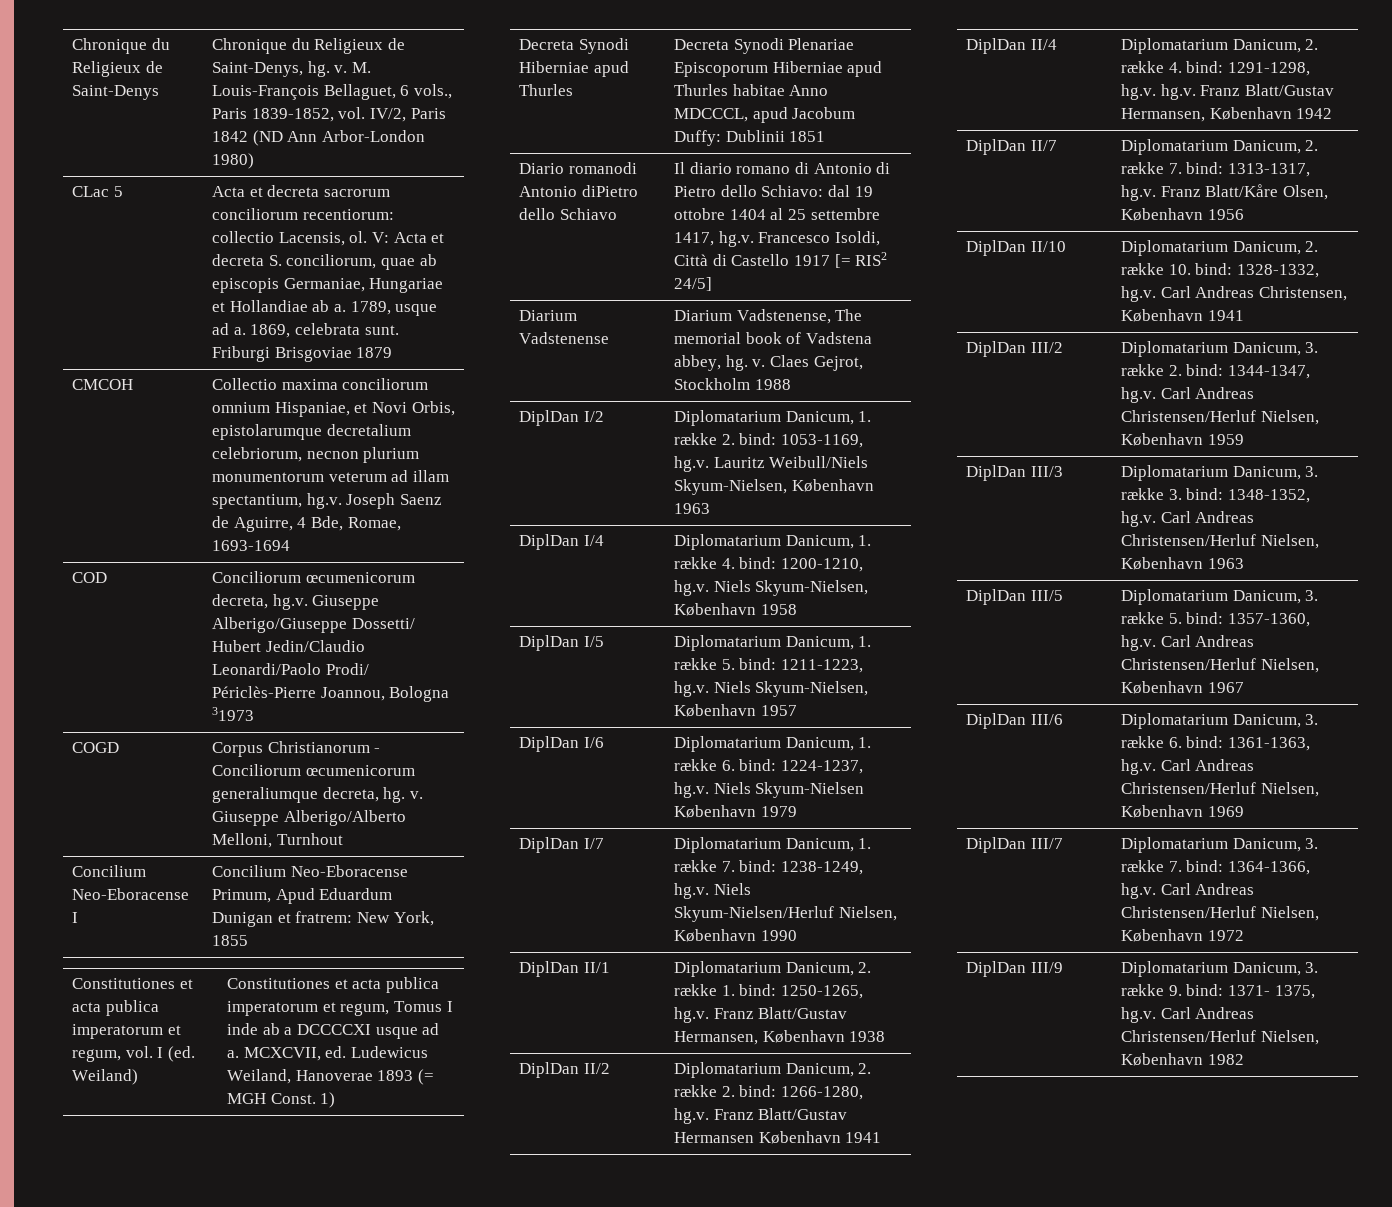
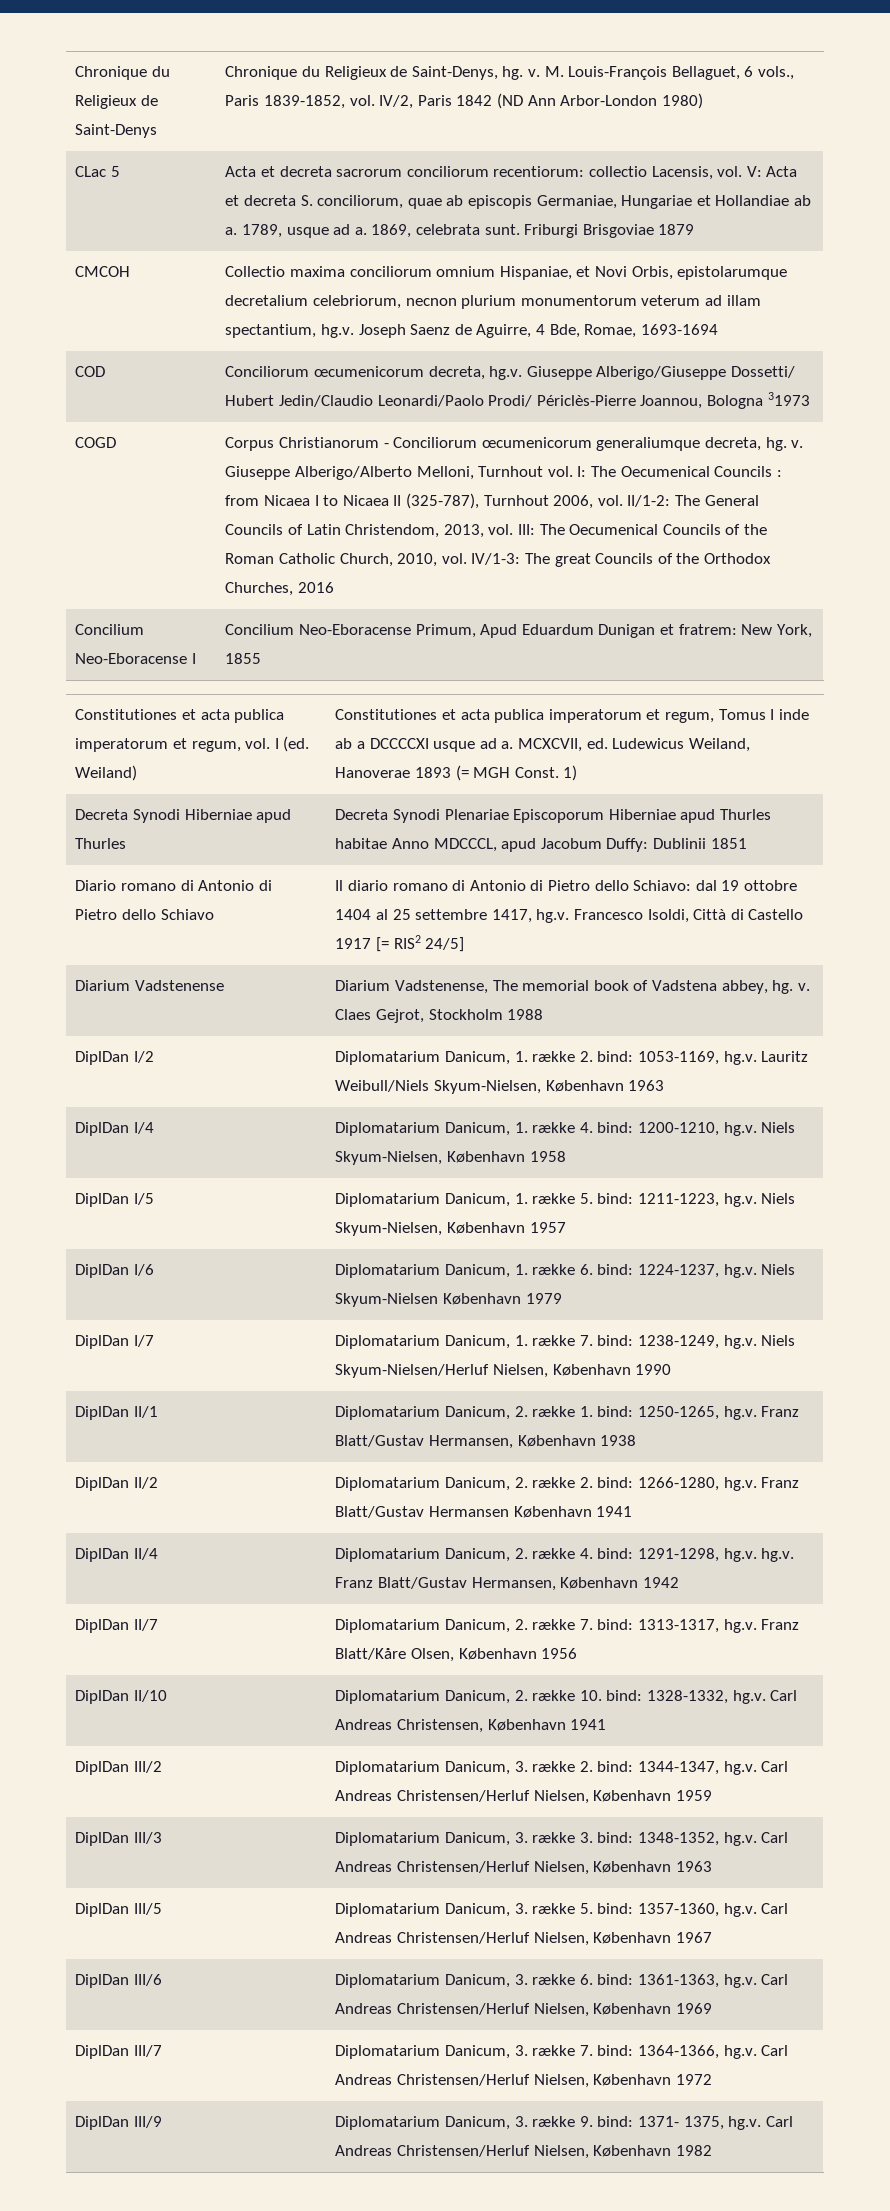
[349,231,368,243] ol. -> [717,166,743,177] vol.
(343, 839) none -> [547,466,782,477] [225,493,759,509] [225,524,767,538] [225,553,771,567] [225,582,335,596] vol. I: The Oecumenical Councils : from Nicaea I to Nicaea II (325-787), Turnhout 2006, vol. II/1-2: The General Councils of Latin Christendom, 2013, vol. III: The Oecumenical Councils of the Roman Catholic Church, 2010, vol. IV/1-3: The great Councils of the Orthodox Churches, 2016
[568,162,637,174] [519,185,638,197] romanodi Antonio diPietro -> [121,880,272,891] [75,909,118,920] romano di Antonio di Pietro

